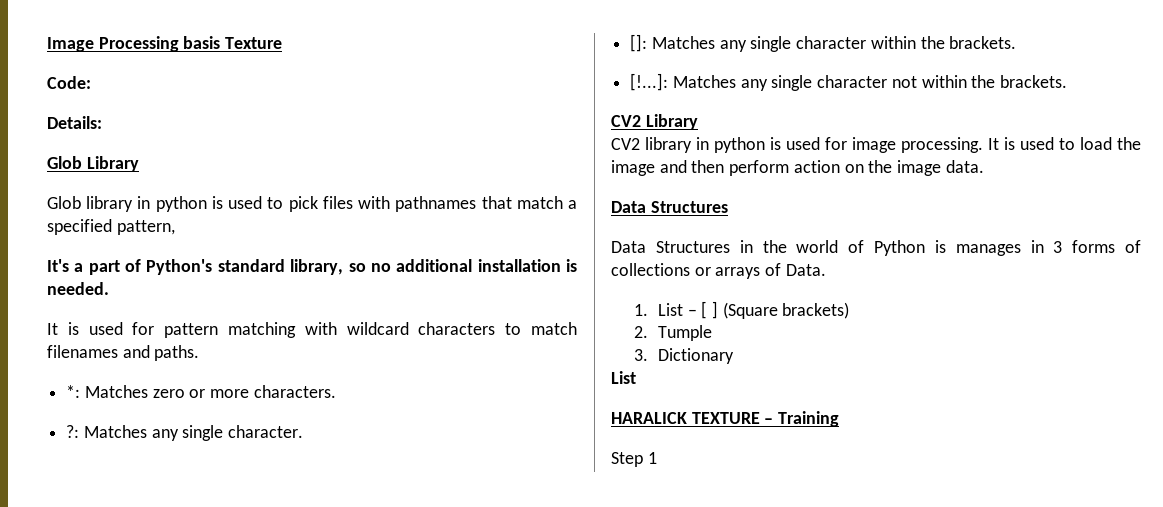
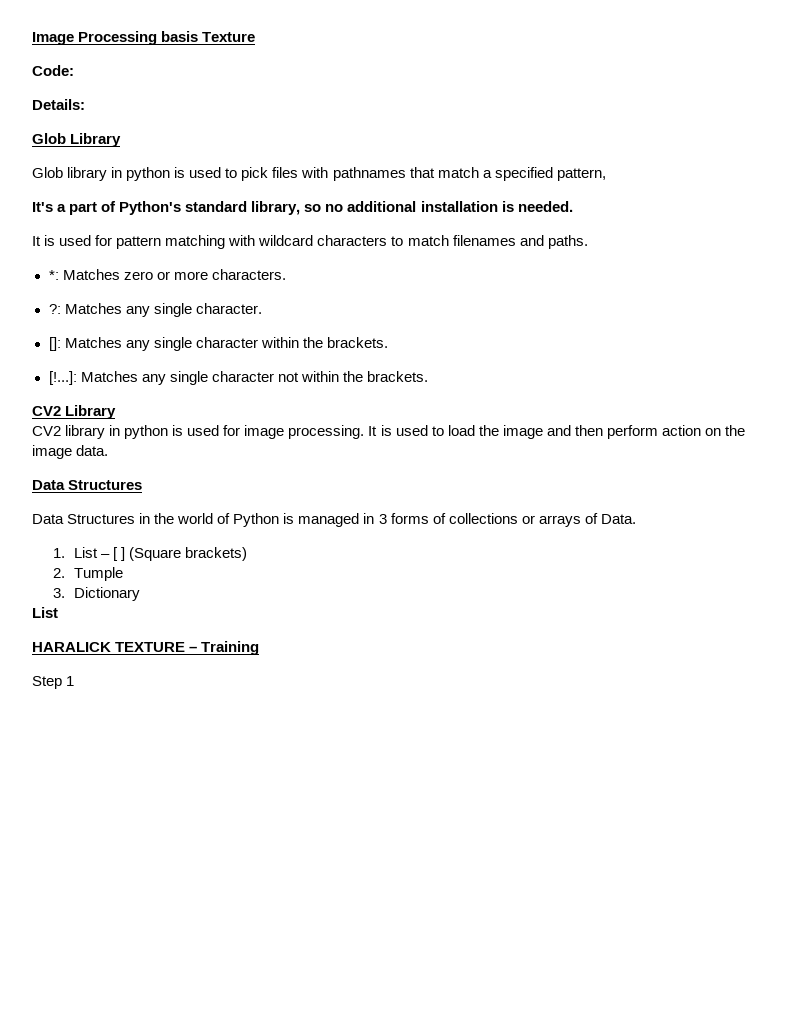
[955,244,1021,256] manages -> [298,513,360,527] managed

